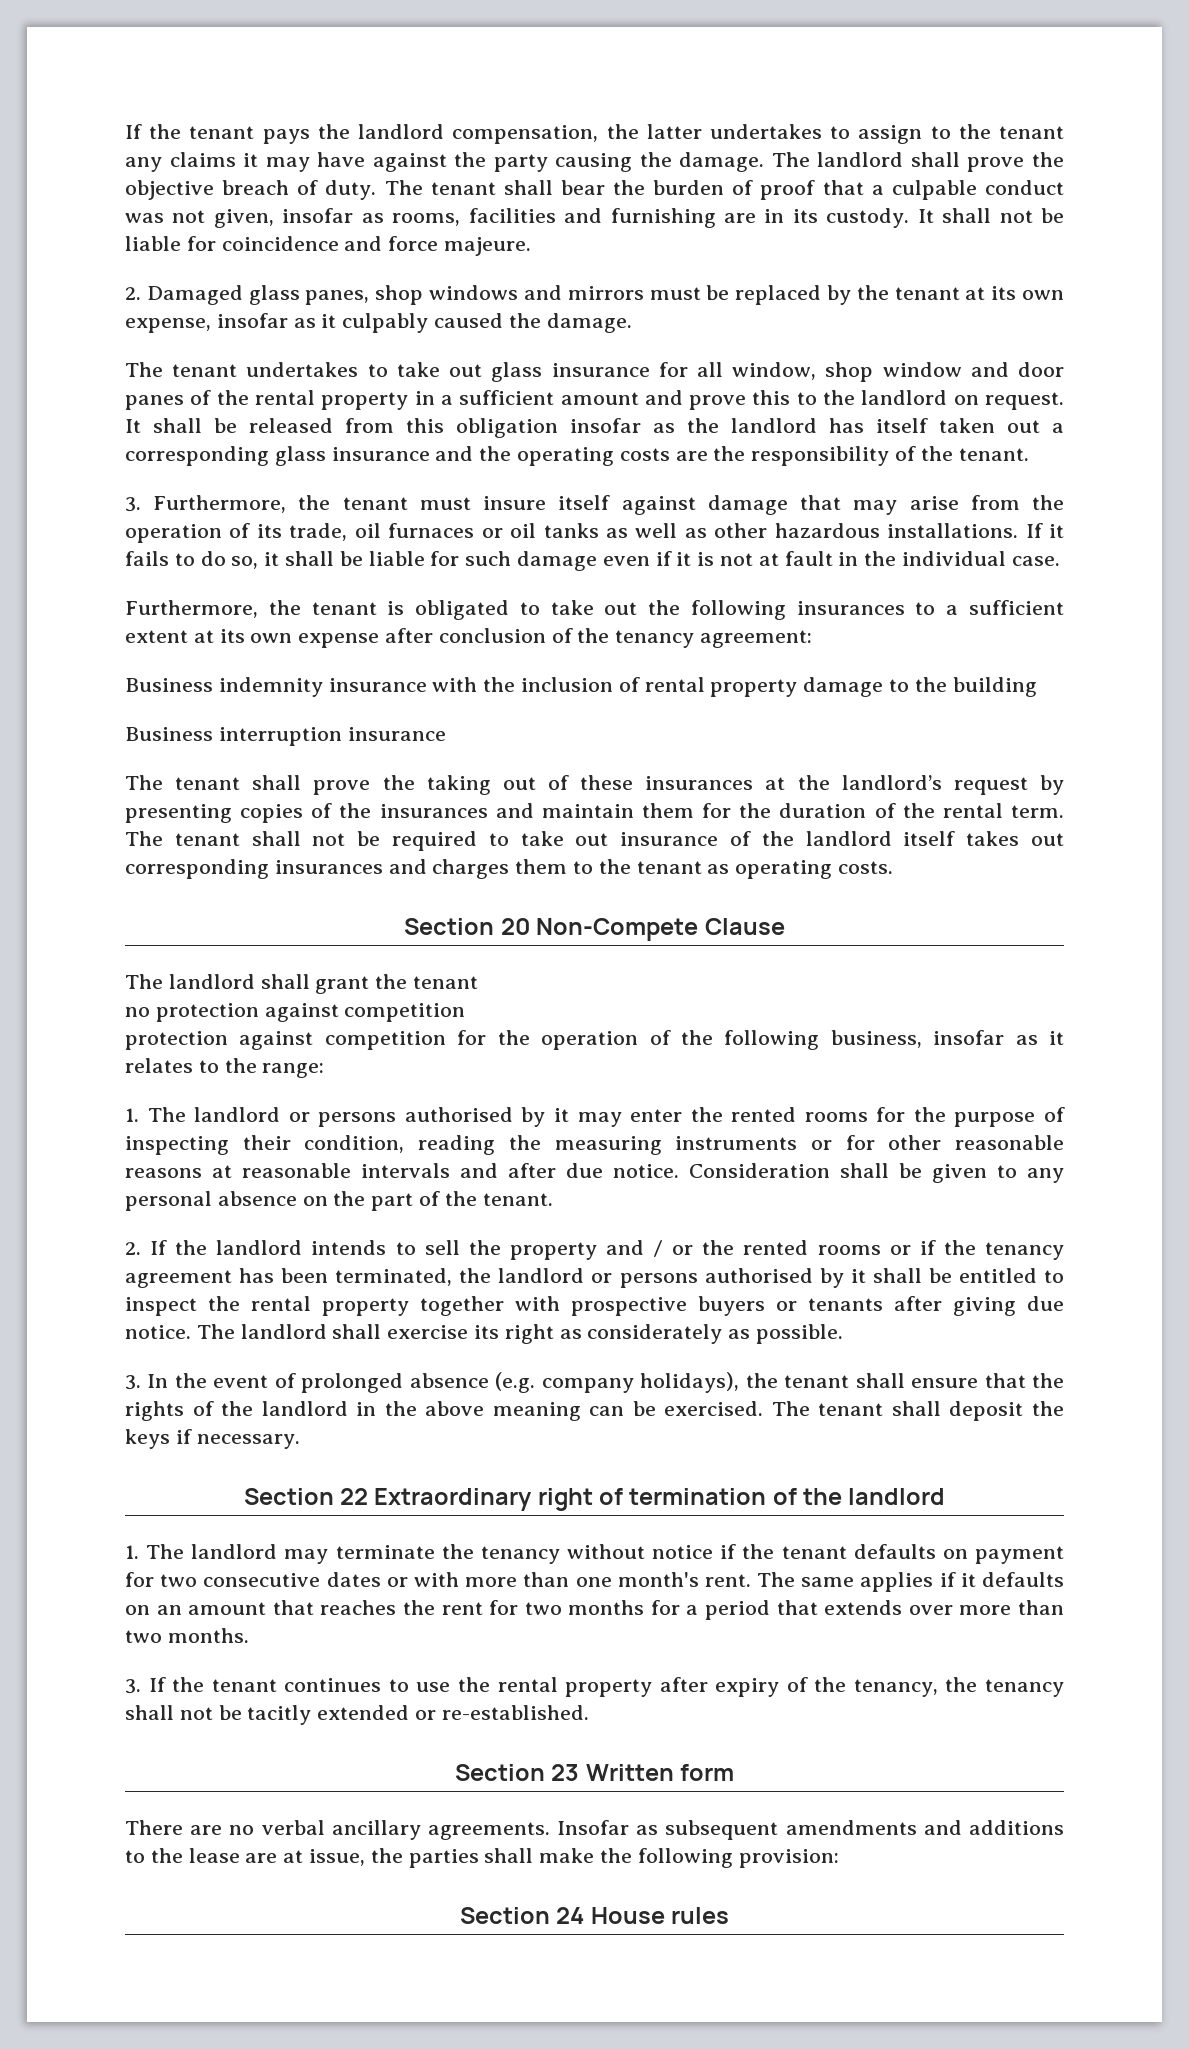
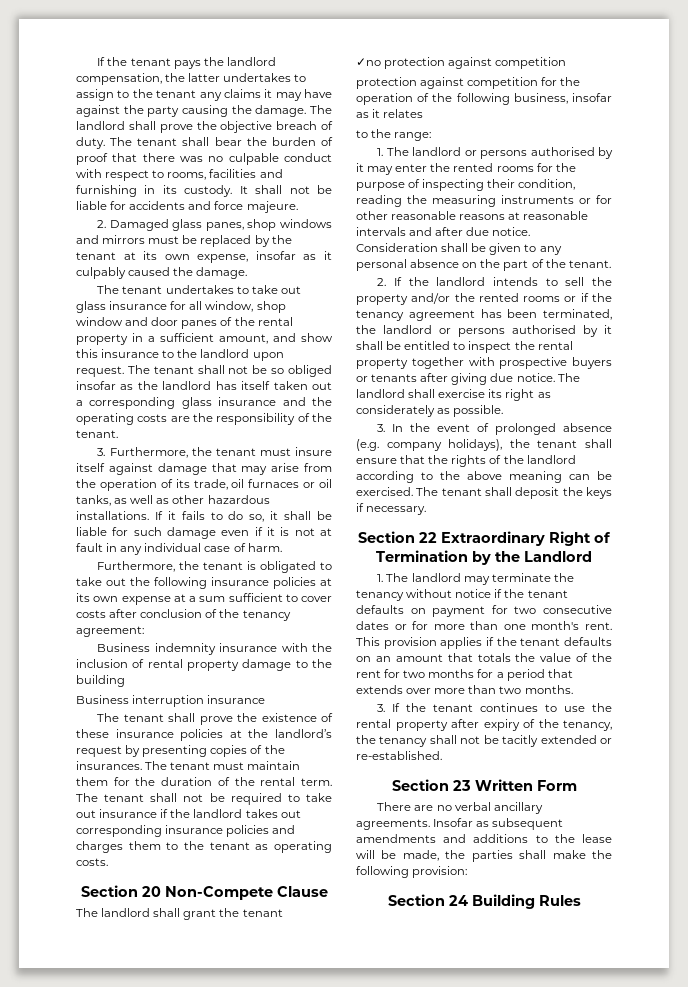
[871,180,1064,200] [125,208,384,228] a culpable conduct was not given, insofar as -> [142,153,332,165] [76,169,165,181] there was no culpable conduct with respect to
[723,213,756,223] are -> (137, 191) none
[221,236,339,251] coincidence -> [129,201,186,210] accidents
[560,390,1064,410] [125,418,558,438] amount and prove this to the landlord on request. It shall be released from this obligation -> [219,333,333,344] [76,349,284,361] [76,365,332,377] amount, and show this insurance to the landlord upon request. The tenant shall not be so obliged
[543,523,599,538] tanks -> [76,495,111,506] tanks,
[864,551,1060,566] the individual case. -> [120,543,282,555] any individual case of harm.
[796,600,1064,615] [125,629,380,648] insurances to a sufficient extent at its own expense -> [211,577,332,589] [76,593,332,605] [76,610,106,618] insurance policies at its own expense at a sum sufficient to cover costs
[426,775,754,795] taking out of these insurances -> [261,713,333,722] [76,729,224,741] existence of these insurance policies
[379,803,534,818] insurances and -> [76,761,245,770] insurances. The tenant must
[730,831,956,846] of the landlord itself -> [160,809,243,818] if the landlord
[274,860,383,874] insurances -> [165,825,270,837] insurance policies
[125,1007,150,1017] no -> [356,58,381,66] ✓no
(193, 1065) none -> (424, 113) //
[605,1240,694,1257] and / or -> [411,293,451,304] and/or
[356,1402,377,1416] in -> [356,471,433,483] according to
[537,1488,946,1511] right of termination of the landlord -> [549,531,611,546] [376,550,592,565] Right of Termination by the Landlord
[413,1572,459,1587] with -> [412,621,429,630] for
[757,1572,976,1592] The same applies if it -> [356,637,561,649] This provision applies if the tenant
[320,1600,397,1615] reaches -> [477,653,589,662] totals the value of
[680,1764,735,1781] form -> [536,780,577,791] Form
[245,1849,366,1866] are at issue, -> [356,850,439,861] will be made,
[590,1907,730,1924] House rules -> [471,894,581,909] Building Rules

